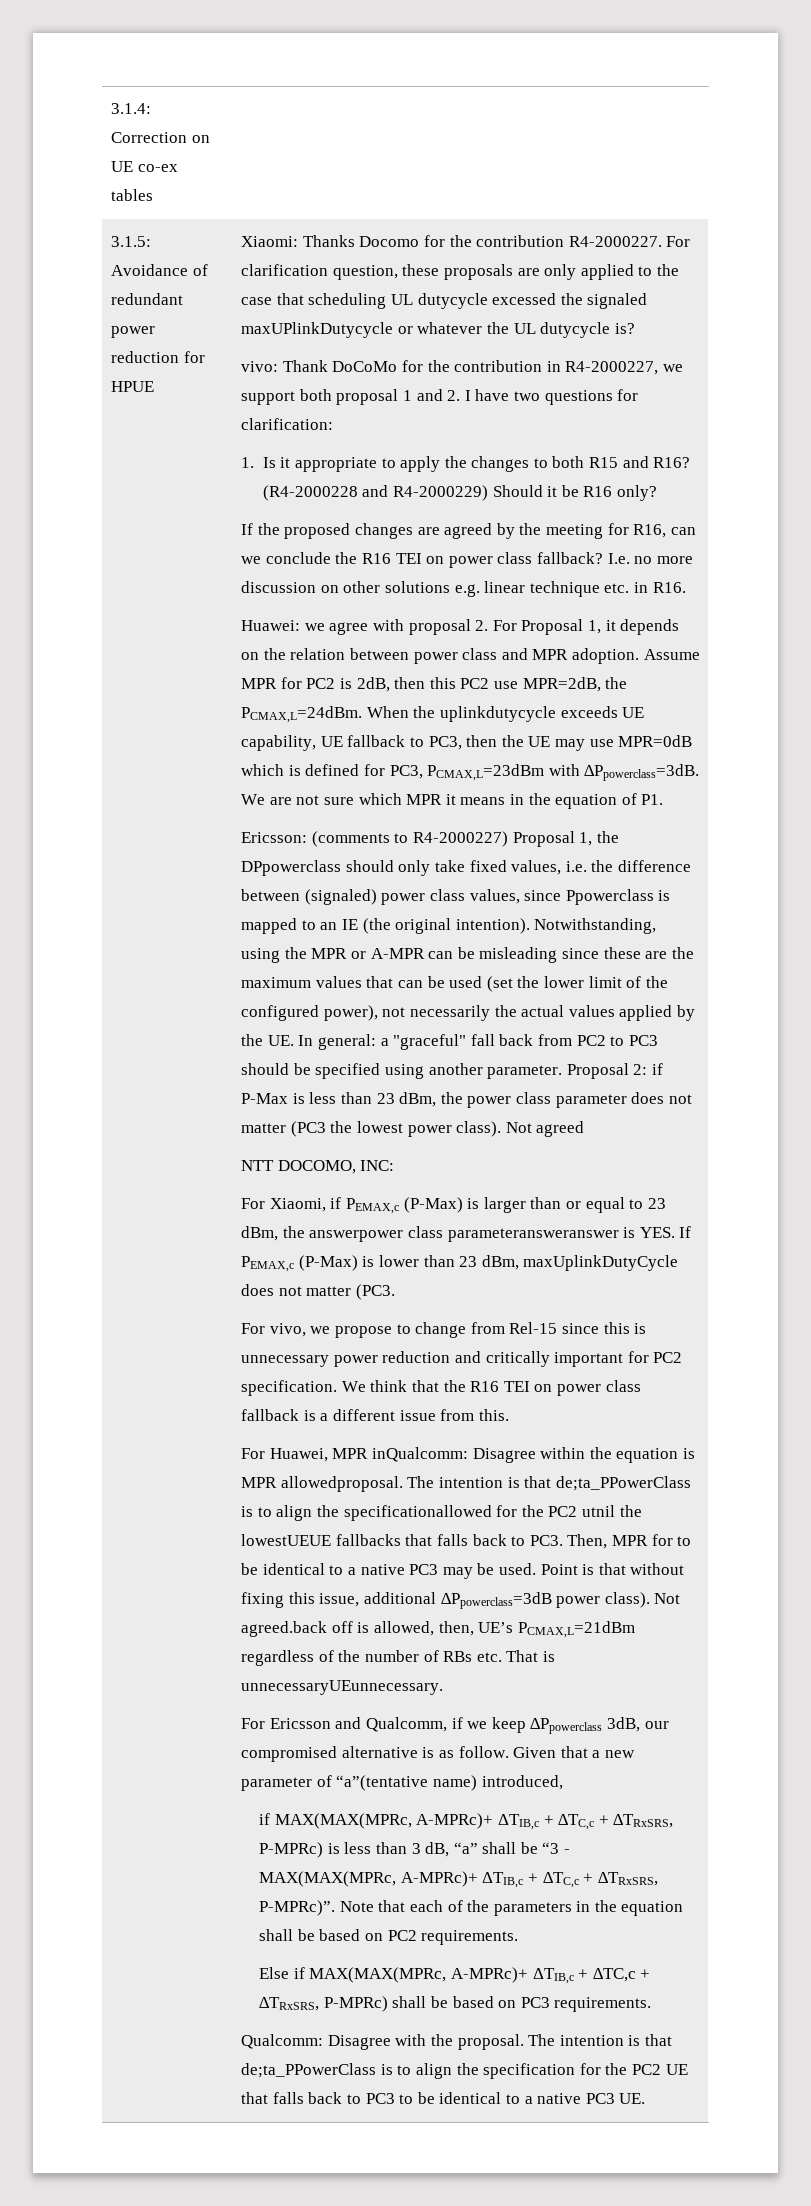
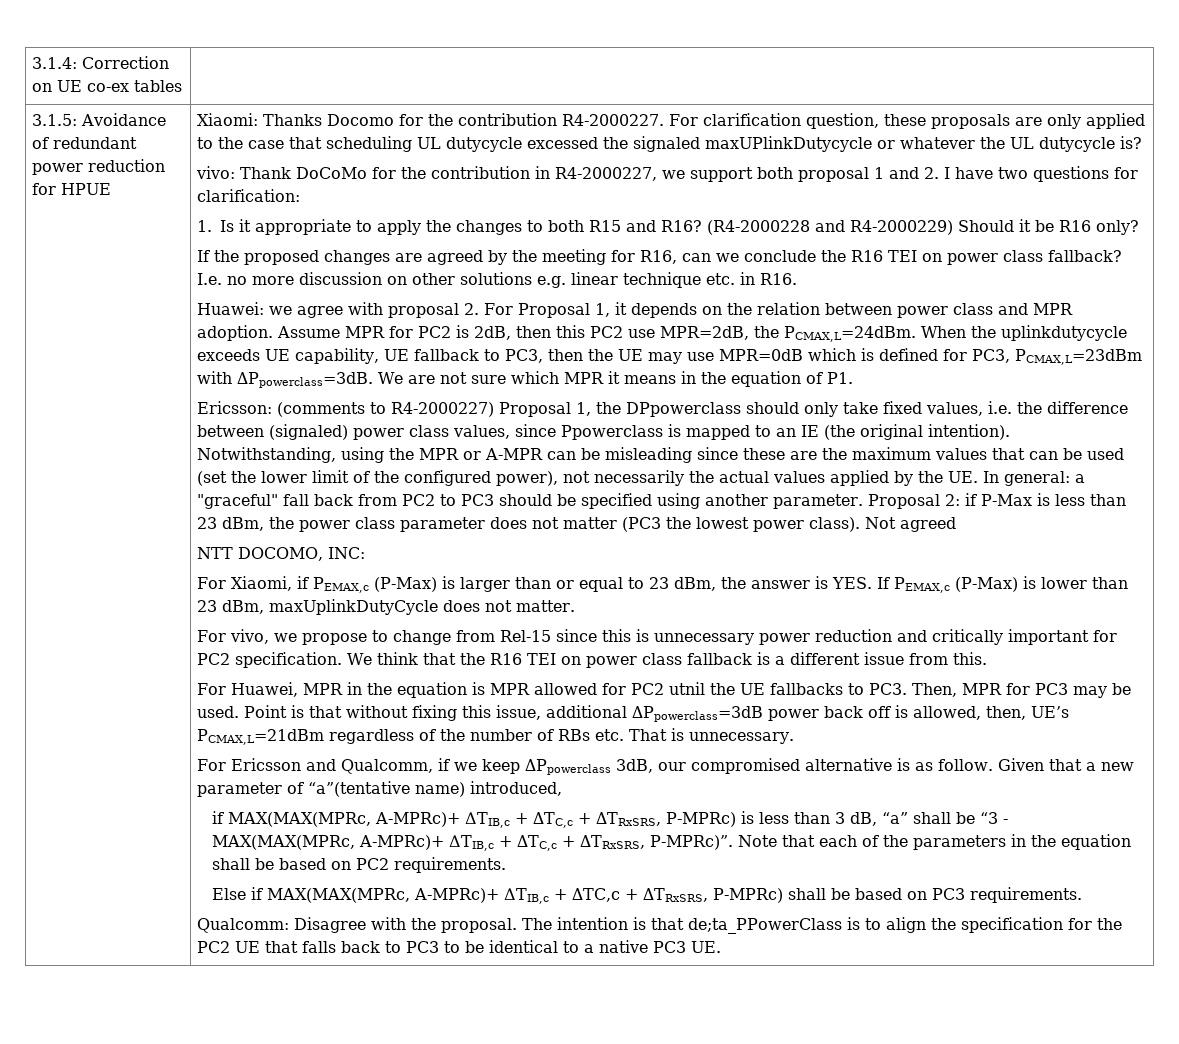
[309,1226,619,1242] answerpower class parameteransweranswer -> [751,580,811,589] answer
[306,1284,396,1300] matter (PC3. -> [516,600,576,612] matter.
[372,1447,586,1463] inQualcomm: Disagree within -> [347,682,363,695] in
[280,1476,691,1492] [241,1505,642,1521] [241,1534,507,1546] allowedproposal. The intention is that de;ta_PPowerClass is to align the specificationallowed for the PC2 utnil the lowestUEUE fallbacks that falls back -> [534,682,844,695] allowed for PC2 utnil the UE fallbacks
[677,1536,692,1546] [241,1563,405,1575] to be identical to a native -> (1031, 689) none
[604,1592,681,1608] [241,1621,328,1637] class). Not agreed.back -> [824,706,864,718] back
[241,1680,444,1695] unnecessaryUEunnecessary. -> [689,732,795,744] unnecessary.

